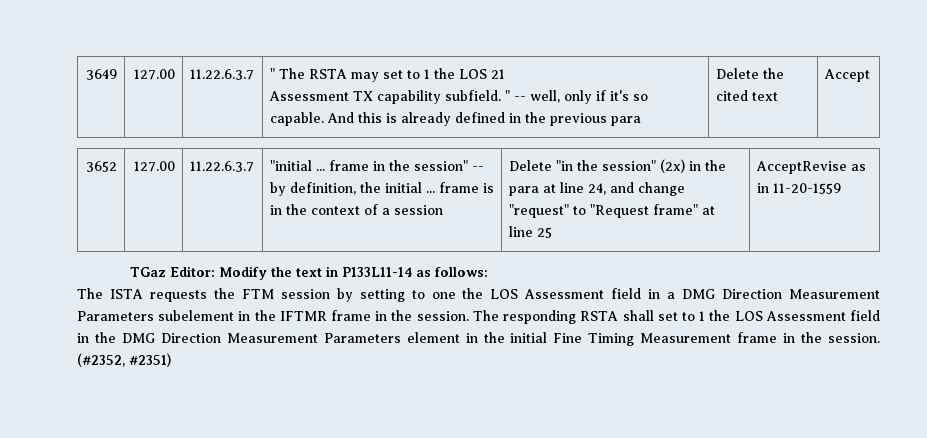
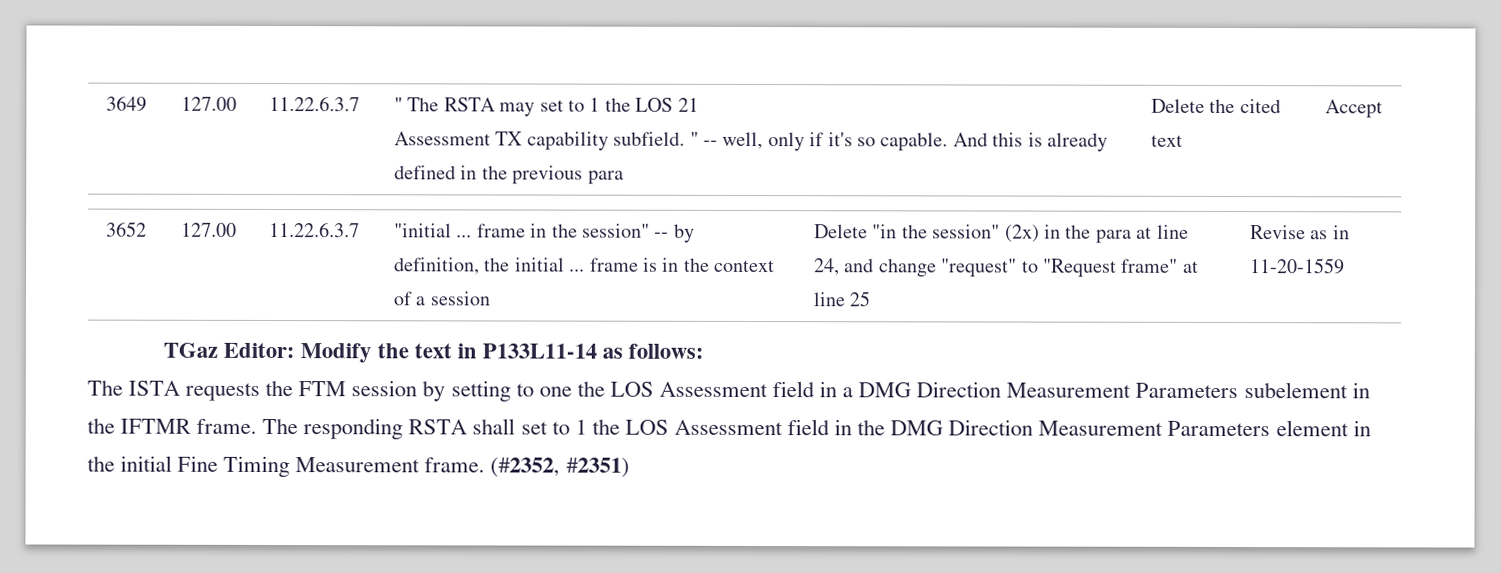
[755,161,847,174] AcceptRevise -> [1249,225,1306,240] Revise
[331,310,469,321] frame in the session. -> [196,418,258,434] frame.
[737,332,880,343] frame in the session. -> [424,457,486,473] frame.

